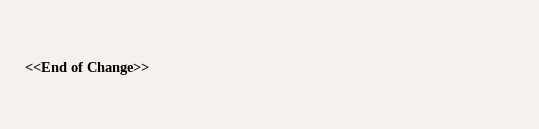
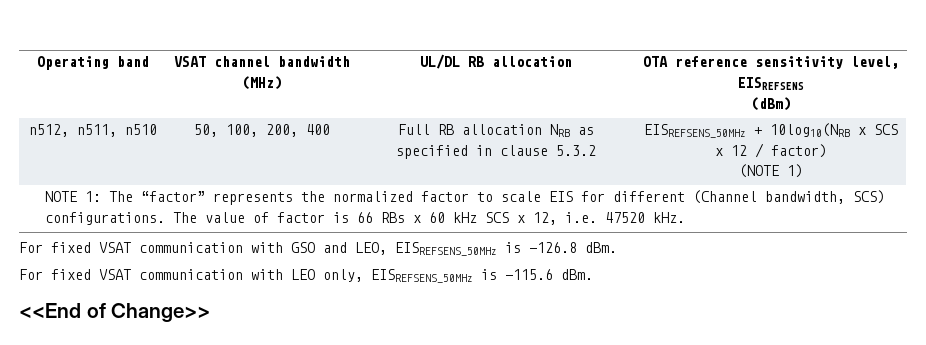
(25, 67) none -> [36,56,149,70] [173,56,350,67] [241,76,282,90] [420,54,572,69] [642,56,899,69] [737,77,804,90] [750,97,791,111] [28,124,157,137] [193,124,330,137] [398,124,594,137] [396,145,596,159] [643,123,898,138] [714,143,827,158] [738,164,803,178] [45,190,886,205] [45,212,686,225] [19,242,617,256] [19,269,593,283] Operating band | VSAT channel bandwidth (MHz) | UL/DL RB allocation | OTA reference sensitivity level, EISREFSENS // (dBm) // n512, n511, n510 | 50, 100, 200, 400 | Full RB allocation NRB as specified in clause 5.3.2 | EISREFSENS_50MHz + 10log10(NRB x SCS x 12 / factor) // (NOTE 1) // NOTE 1: The “factor” represents the normalized factor to scale EIS for different (Channel bandwidth, SCS) configurations. The value of factor is 66 RBs x 60 kHz SCS x 12, i.e. 47520 kHz. // For fixed VSAT communication with GSO and LEO, EISREFSENS_50MHz is -126.8 dBm. // For fixed VSAT communication with LEO only, EISREFSENS_50MHz is -115.6 dBm. //

